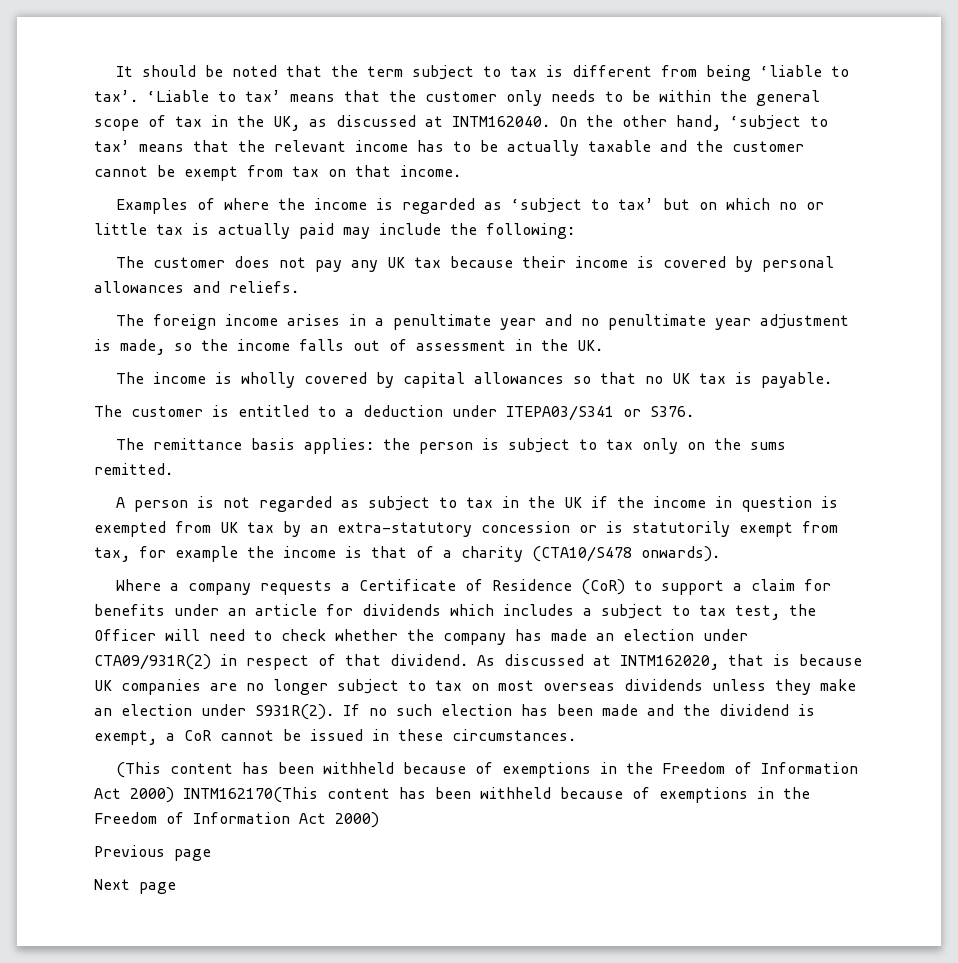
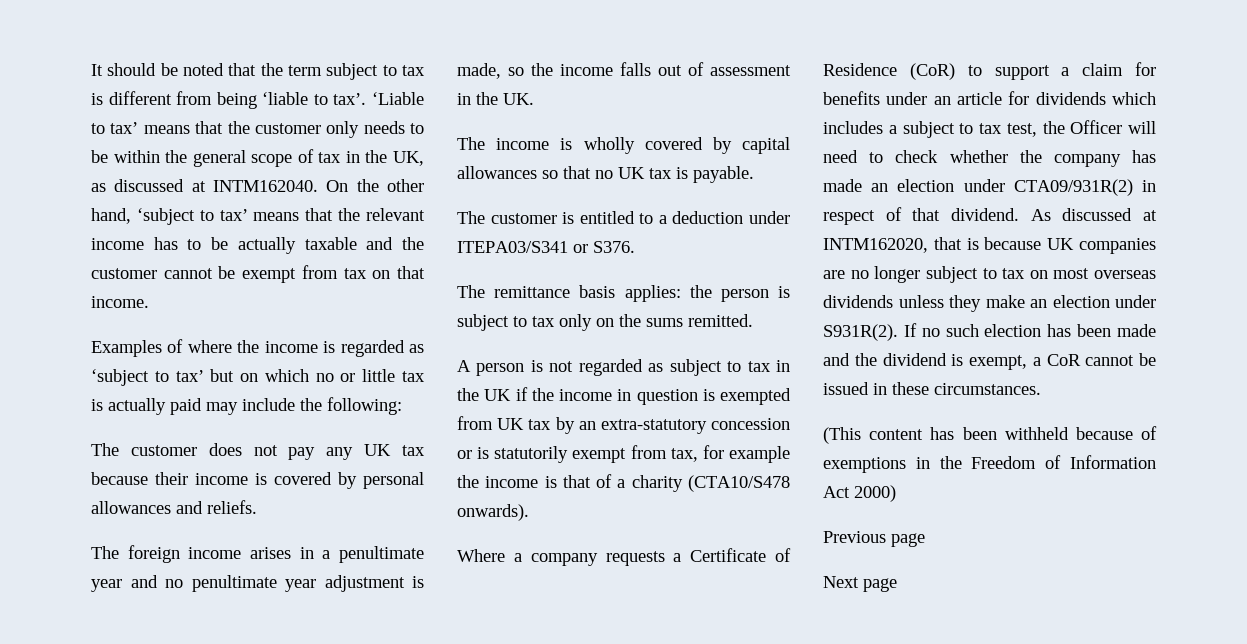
[183,787,810,803] [94,812,379,828] INTM162170(This content has been withheld because of exemptions in the Freedom of Information Act 2000) -> (896, 493) none

